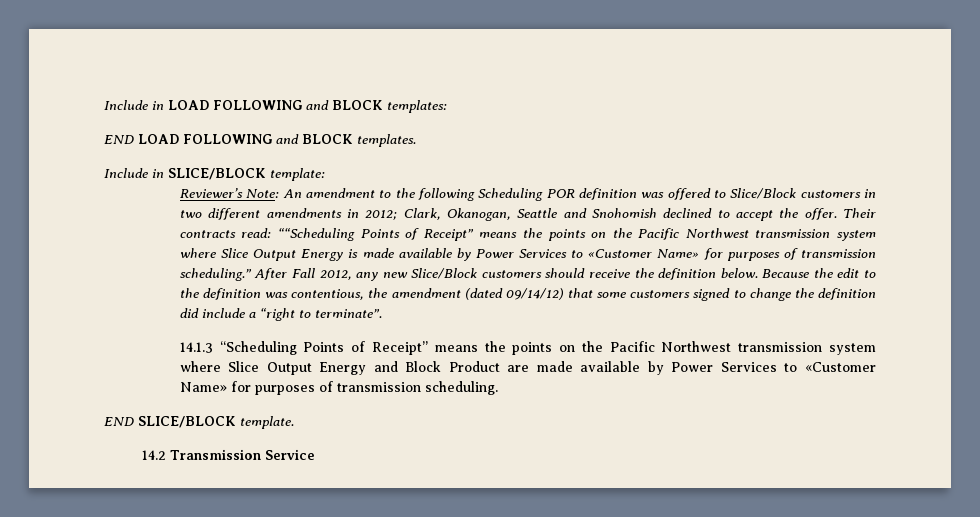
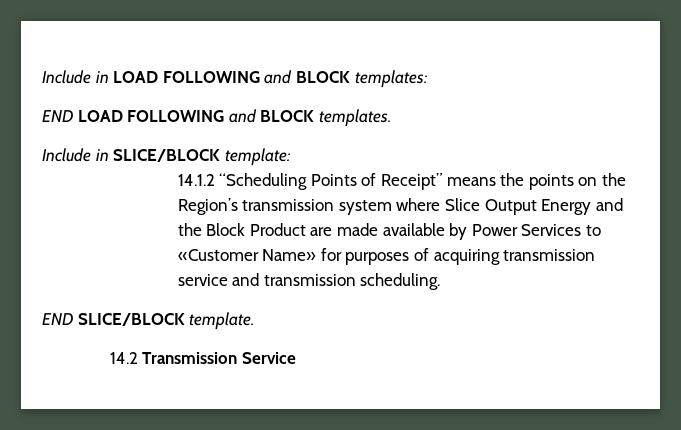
[179,188,876,201] [179,208,876,221] [179,228,876,241] [179,248,877,261] [179,268,877,281] [179,288,877,301] [179,308,382,321] [179,342,213,353] Reviewer’s Note: An amendment to the following Scheduling POR definition was offered to Slice/Block customers in two different amendments in 2012; Clark, Okanogan, Seattle and Snohomish declined to accept the offer. Their contracts read: ““Scheduling Points of Receipt” means the points on the Pacific Northwest transmission system where Slice Output Energy is made available by Power Services to «Customer Name» for purposes of transmission scheduling.” After Fall 2012, any new Slice/Block customers should receive the definition below. Because the edit to the definition was contentious, the amendment (dated 09/14/12) that some customers signed to change the definition did include a “right to terminate”. // 14.1.3 -> [177,174,215,186] 14.1.2
[609,341,732,352] Pacific Northwest -> [177,198,238,215] Region’s
(398, 366) none -> [177,223,202,236] the
(333, 386) none -> [433,249,596,265] [177,273,260,286] acquiring transmission service and

